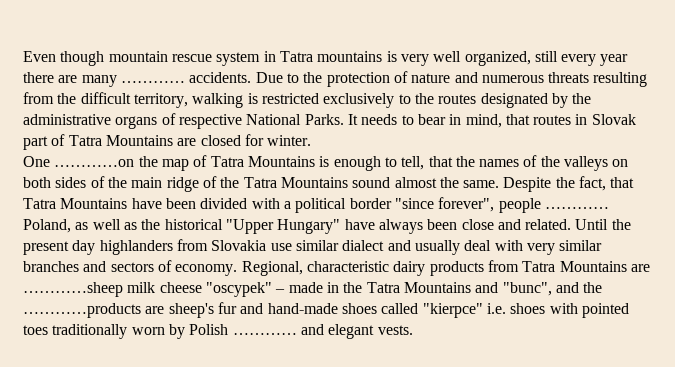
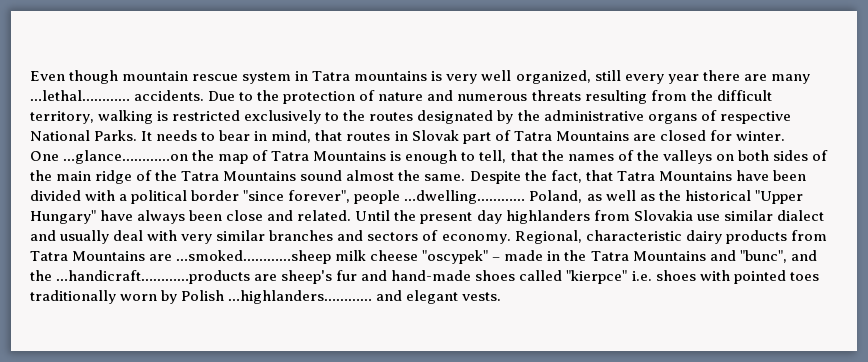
[120,81,185,83] ………… -> [30,90,130,101] …lethal…………
[54,159,135,167] …………on -> [63,150,189,164] …glance…………on
[544,207,609,209] ………… -> [404,190,526,204] …dwelling…………
[23,282,123,297] …………sheep -> [176,250,332,264] …smoked…………sheep
[23,303,141,318] …………products -> [56,270,251,284] …handicraft…………products
[232,333,297,335] ………… -> [228,290,373,304] …highlanders…………

